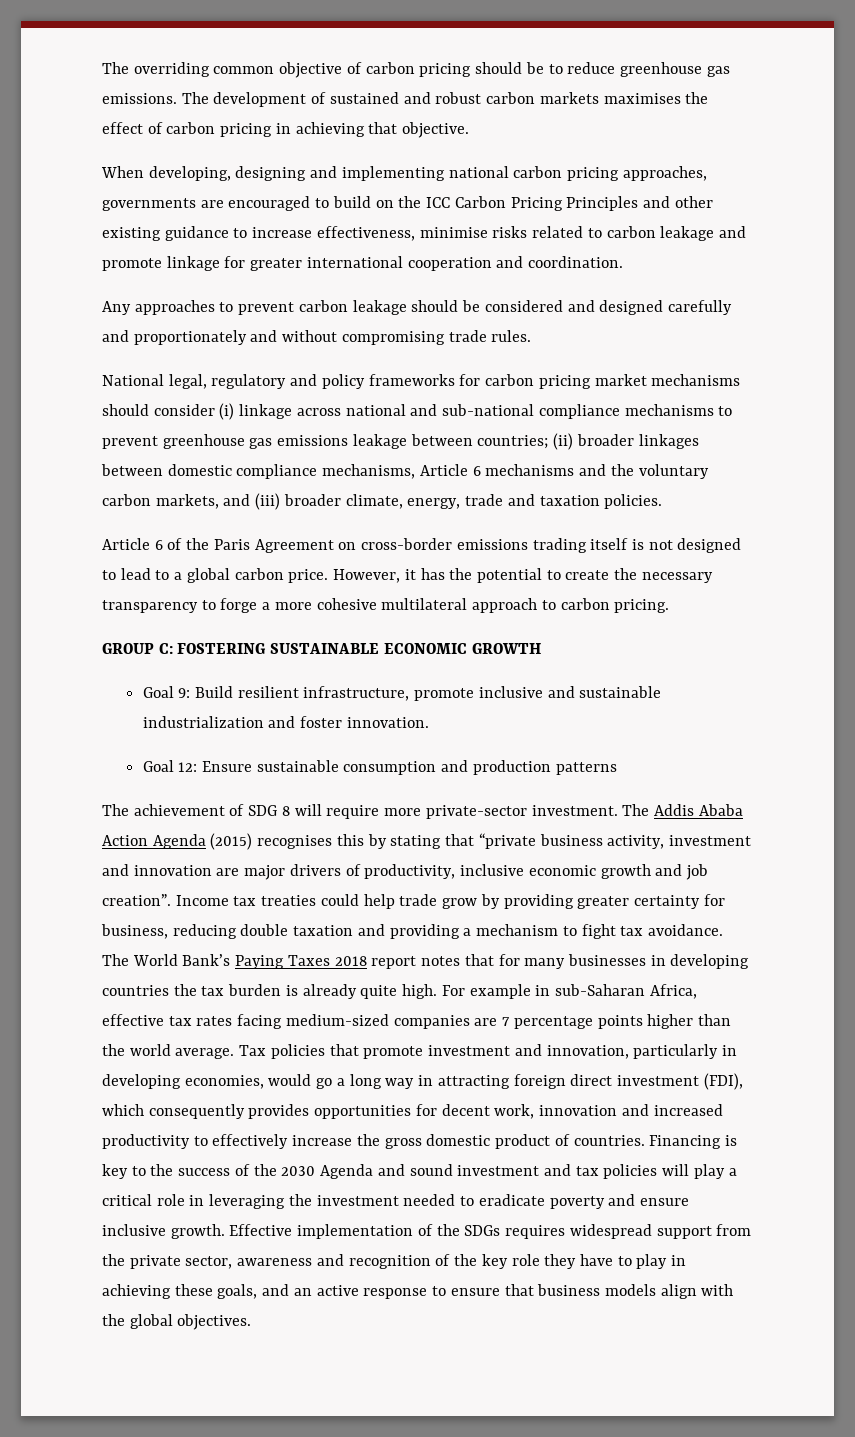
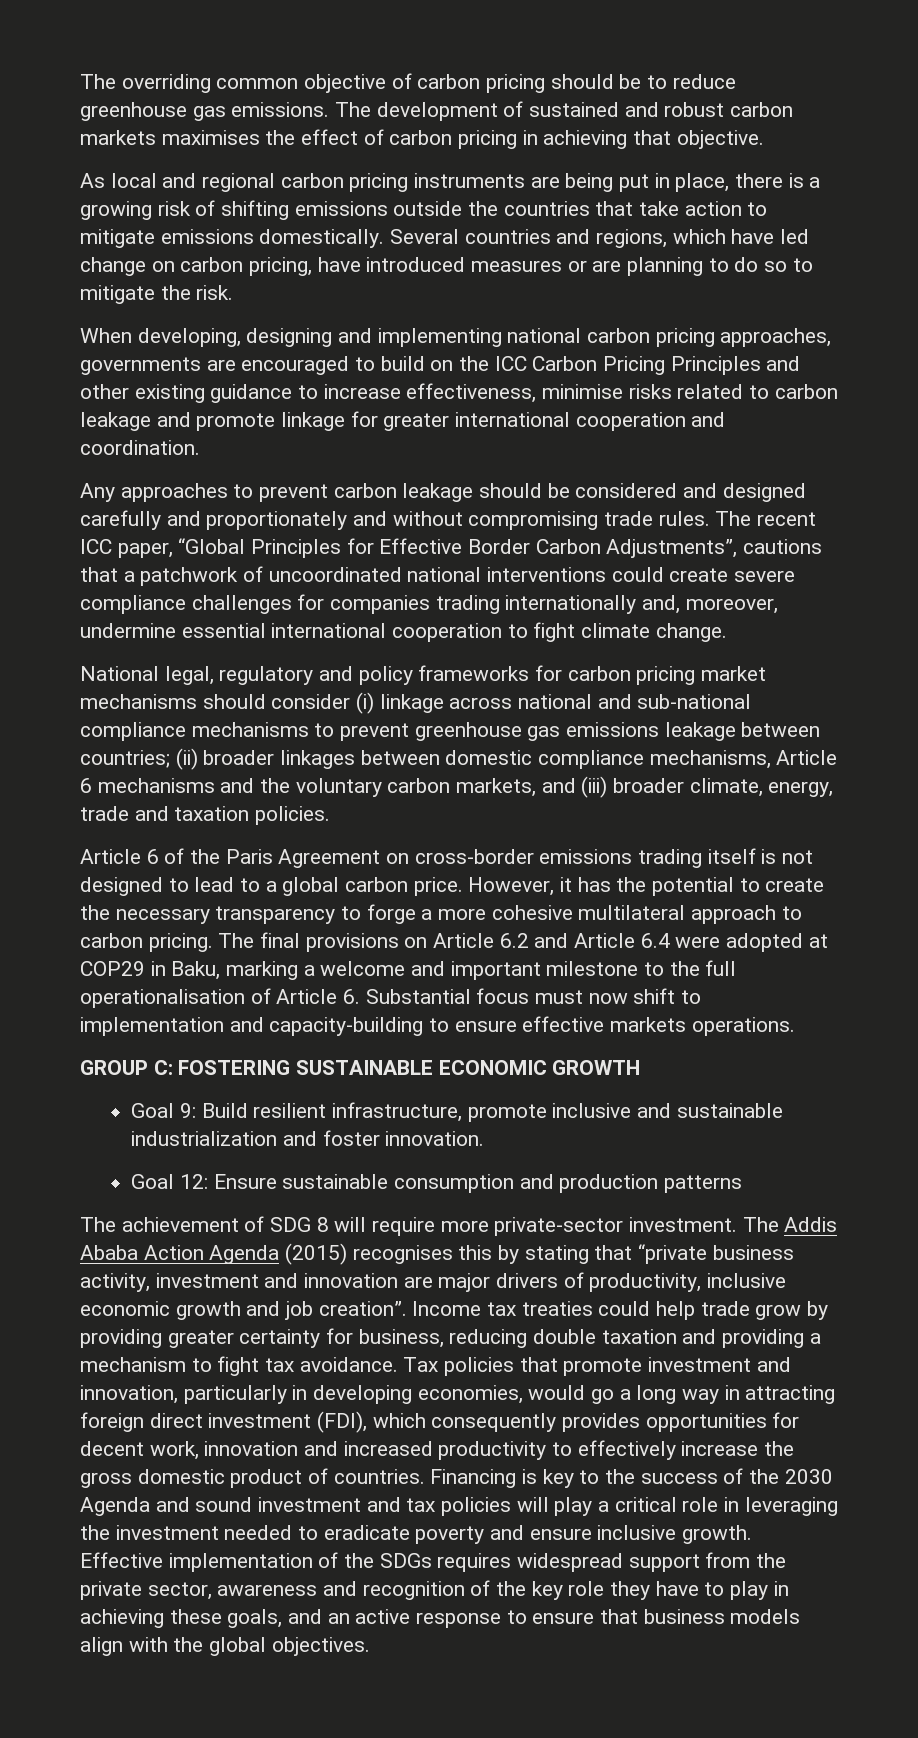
(470, 130) none -> [80,173,821,192] [80,200,768,220] [80,229,810,248] [80,257,813,276] [80,285,234,304] // As local and regional carbon pricing instruments are being put in place, there is a growing risk of shifting emissions outside the countries that take action to mitigate emissions domestically. Several countries and regions, which have led change on carbon pricing, have introduced measures or are planning to do so to mitigate the risk.
(532, 336) none -> [715,511,817,526] [80,538,823,558] [80,566,796,586] [80,594,778,614] [80,622,727,642] The recent ICC paper, “Global Principles for Effective Border Carbon Adjustments”, cautions that a patchwork of uncoordinated national interventions could create severe compliance challenges for companies trading internationally and, moreover, undermine essential international cooperation to fight climate change.
(670, 606) none -> [218,932,828,952] [80,960,737,980] [80,988,702,1008] [80,1016,795,1036] The final provisions on Article 6.2 and Article 6.4 were adopted at COP29 in Baku, marking a welcome and important milestone to the full operationalisation of Article 6. Substantial focus must now shift to implementation and capacity-building to ensure effective markets operations.
[102,954,750,969] [102,984,697,999] [102,1014,731,1029] [102,1044,235,1059] The World Bank’s Paying Taxes 2018 report notes that for many businesses in developing countries the tax burden is already quite high. For example in sub-Saharan Africa, effective tax rates facing medium-sized companies are 7 percentage points higher than the world average. -> (398, 1364) none

